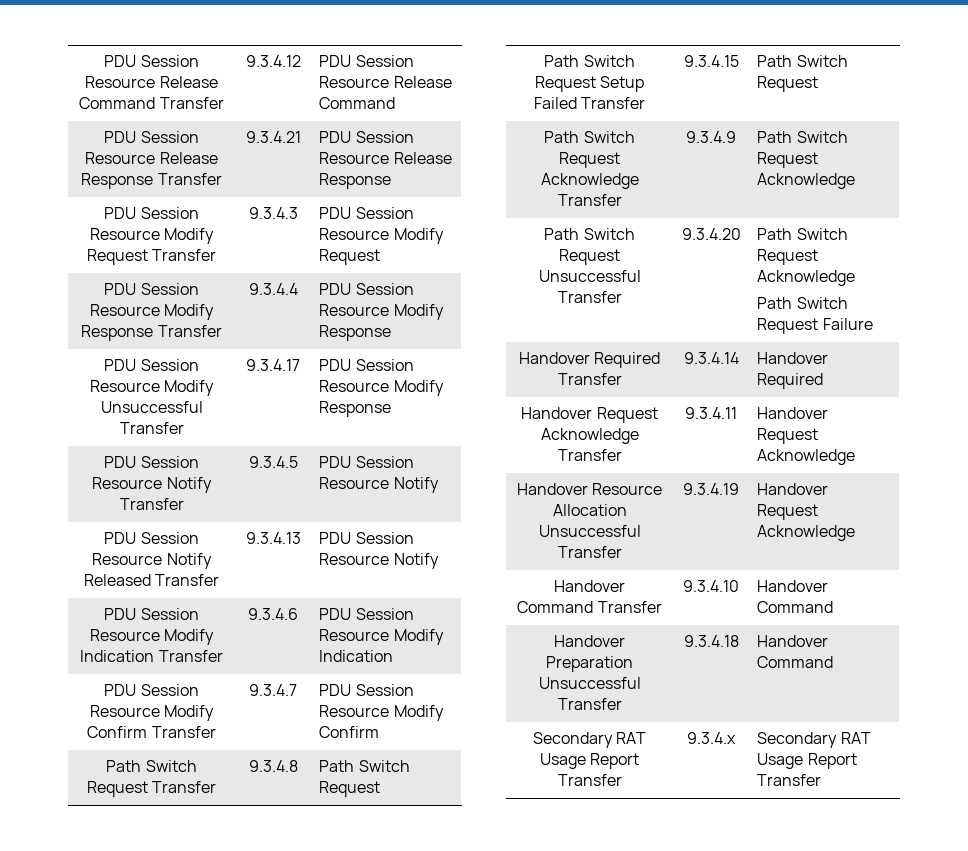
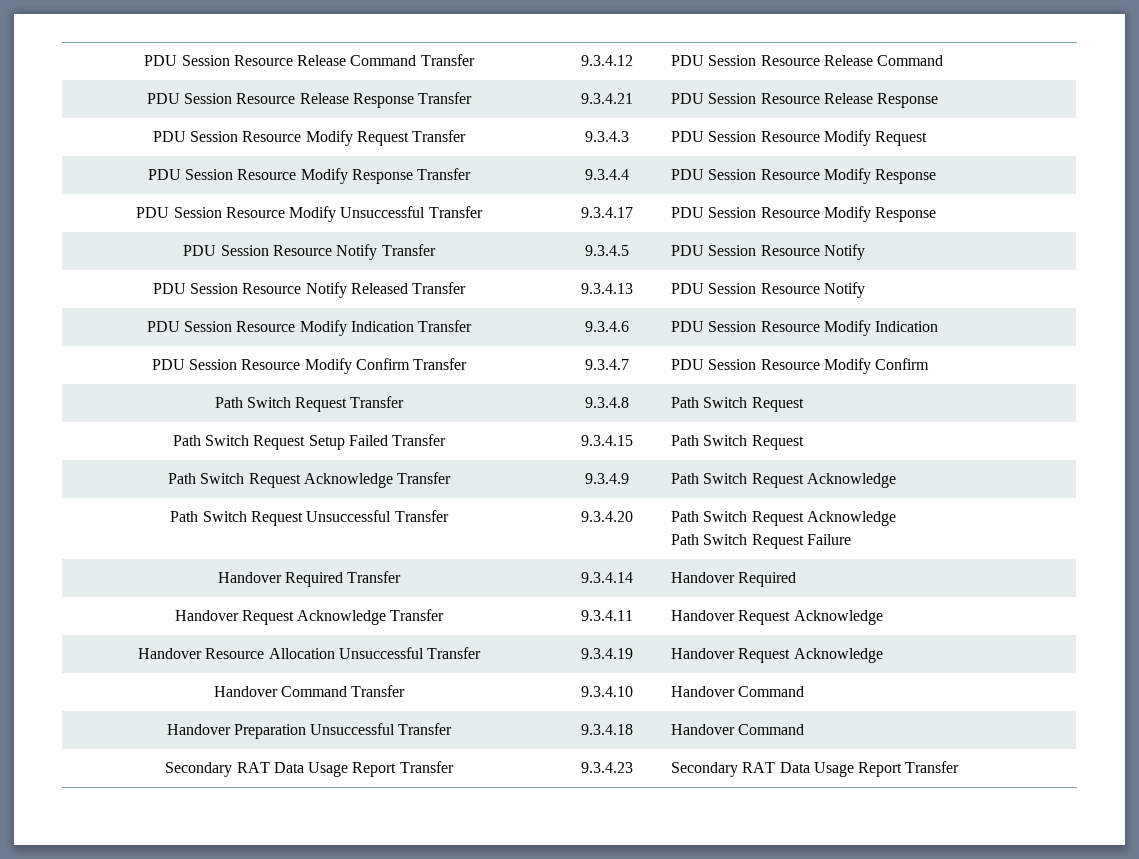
(647, 738) none -> [273,762,304,773] Data
[687,732,736,744] [757,732,871,748] 9.3.4.x | Secondary RAT -> [581,762,633,773] [670,762,810,777] 9.3.4.23 | Secondary RAT Data

